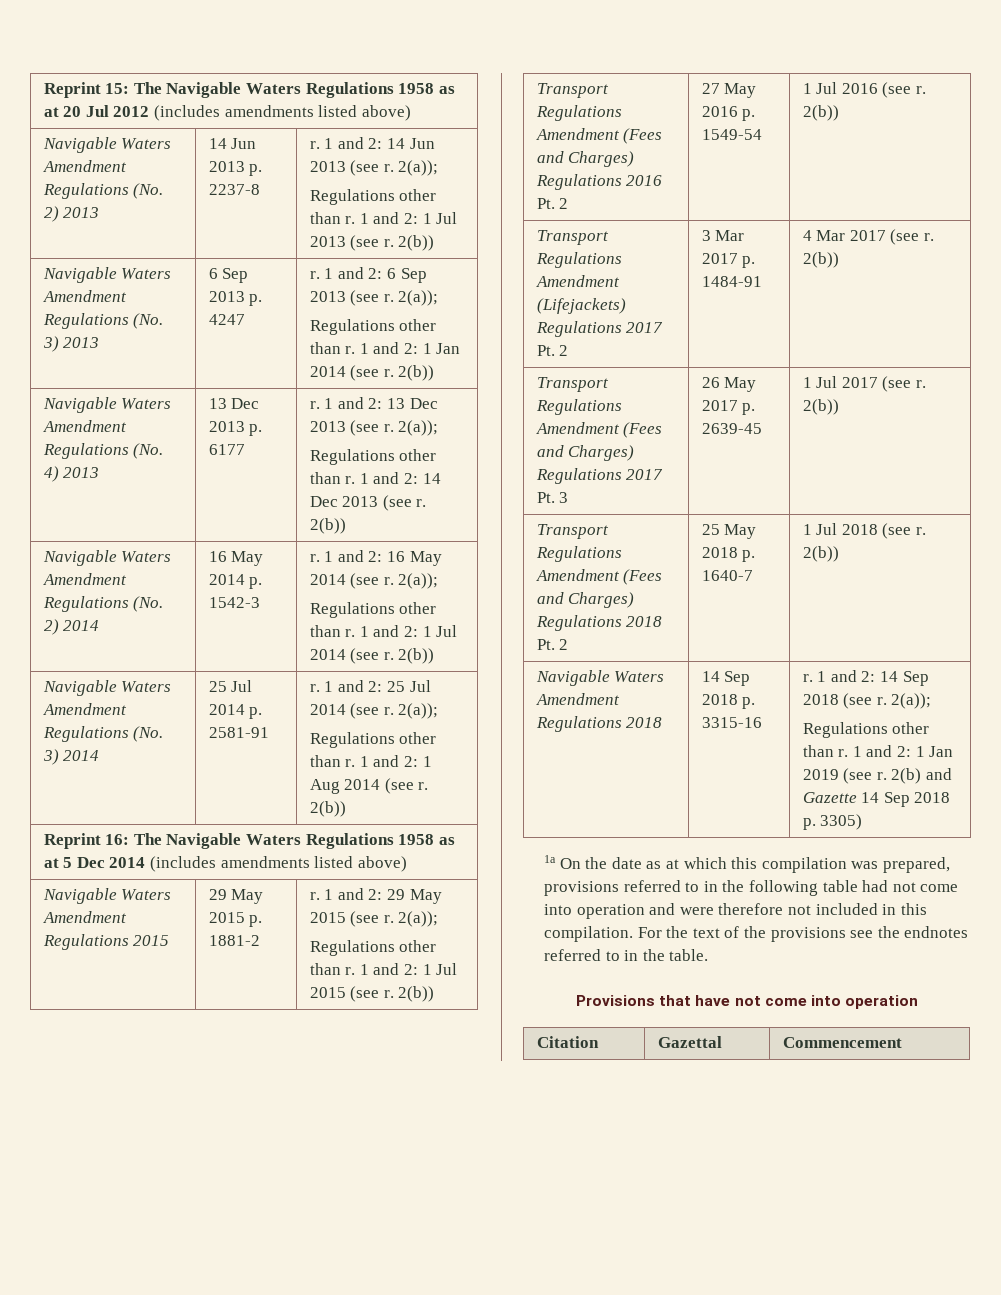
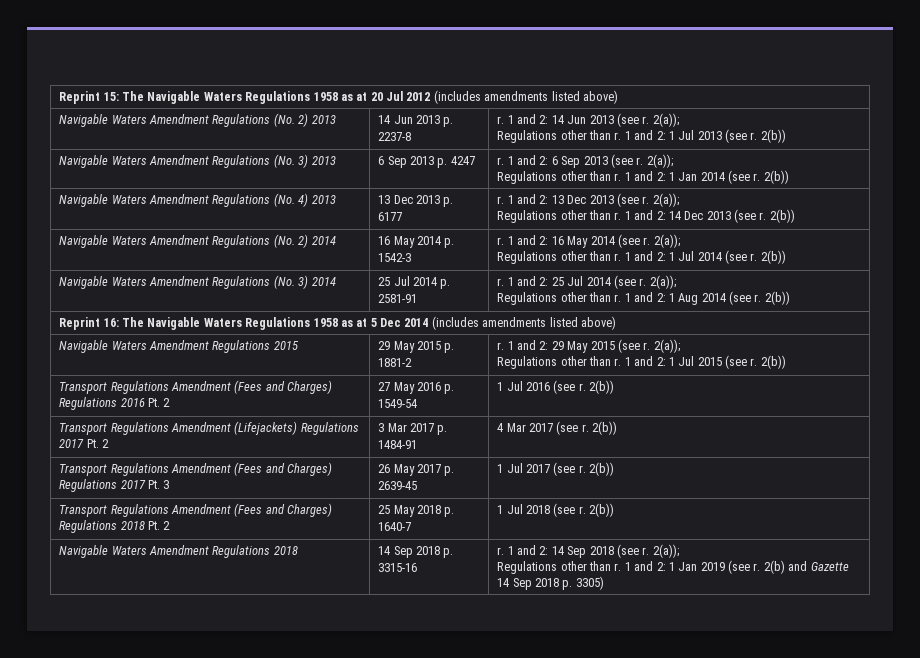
[544,855,950,873] [544,880,959,896] [544,903,927,919] [544,926,969,942] [544,949,709,961] [575,995,919,1009] [536,1036,599,1048] [657,1036,722,1048] [782,1037,902,1048] // 1a On the date as at which this compilation was prepared, provisions referred to in the following table had not come into operation and were therefore not included in this compilation. For the text of the provisions see the endnotes referred to in the table. // Provisions that have not come into operation // Citation | Gazettal | Commencement -> (604, 583) none

